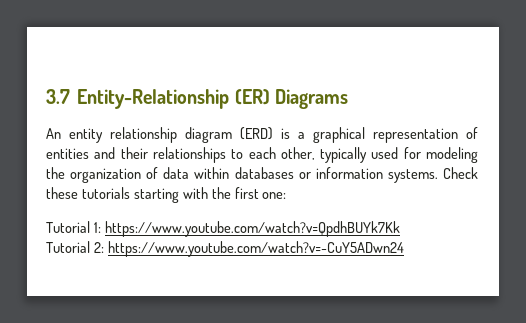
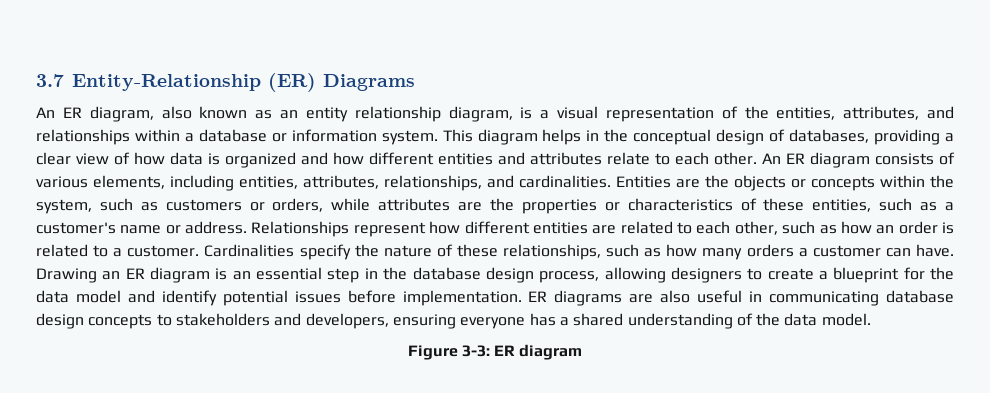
[69,127,273,143] entity relationship diagram (ERD) -> [62,106,513,122] ER diagram, also known as an entity relationship diagram,
[313,127,365,143] graphical -> [556,106,598,119] visual
[46,147,479,163] [46,167,478,183] [46,187,287,203] [46,221,400,237] [46,241,404,257] entities and their relationships to each other, typically used for modeling the organization of data within databases or information systems. Check these tutorials starting with the first one: // Tutorial 1: https://www.youtube.com/watch?v=QpdhBUYk7Kk // Tutorial 2: https://www.youtube.com/watch?v=-CuY5ADwn24 -> [744,106,955,120] [36,129,955,145] [36,152,955,168] [36,175,954,191] [36,198,955,214] [36,221,954,237] [36,244,955,260] [36,267,955,283] [36,290,955,306] [36,313,871,329] [407,344,583,360] the entities, attributes, and relationships within a database or information system. This diagram helps in the conceptual design of databases, providing a clear view of how data is organized and how different entities and attributes relate to each other. An ER diagram consists of various elements, including entities, attributes, relationships, and cardinalities. Entities are the objects or concepts within the system, such as customers or orders, while attributes are the properties or characteristics of these entities, such as a customer's name or address. Relationships represent how different entities are related to each other, such as how an order is related to a customer. Cardinalities specify the nature of these relationships, such as how many orders a customer can have. Drawing an ER diagram is an essential step in the database design process, allowing designers to create a blueprint for the data model and identify potential issues before implementation. ER diagrams are also useful in communicating database design concepts to stakeholders and developers, ensuring everyone has a shared understanding of the data model. // Figure 3-3: ER diagram

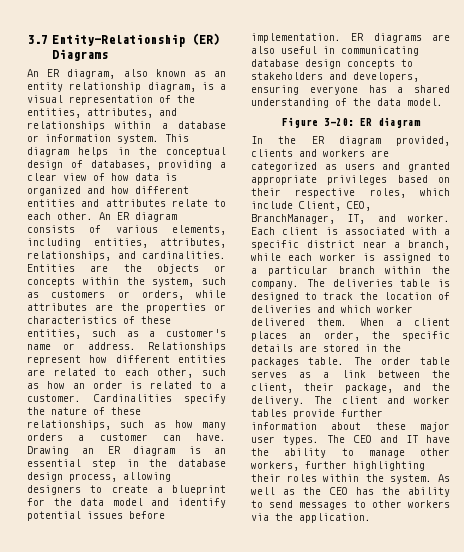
[461,344,583,360] 3-3: ER diagram -> [323,117,421,128] [251,136,450,146] [251,149,389,157] [251,162,450,172] [251,175,450,185] [251,188,450,198] [251,201,371,211] [251,214,450,224] [251,227,450,235] [251,240,450,250] [251,253,450,263] [251,266,450,276] [251,279,450,289] [251,292,450,302] [251,305,413,313] [251,318,450,326] [251,331,450,341] [251,344,401,352] [251,357,450,367] [251,370,450,378] [251,383,450,393] [251,396,450,406] [251,409,383,419] [251,422,450,432] [251,435,450,445] [251,448,450,458] [251,461,425,471] [251,474,450,484] [251,487,450,497] [251,500,450,510] [251,513,371,523] 3-20: ER diagram // In the ER diagram provided, clients and workers are categorized as users and granted appropriate privileges based on their respective roles, which include Client, CEO, BranchManager, IT, and worker. Each client is associated with a specific district near a branch, while each worker is assigned to a particular branch within the company. The deliveries table is designed to track the location of deliveries and which worker delivered them. When a client places an order, the specific details are stored in the packages table. The order table serves as a link between the client, their package, and the delivery. The client and worker tables provide further information about these major user types. The CEO and IT have the ability to manage other workers, further highlighting their roles within the system. As well as the CEO has the ability to send messages to other workers via the application.

